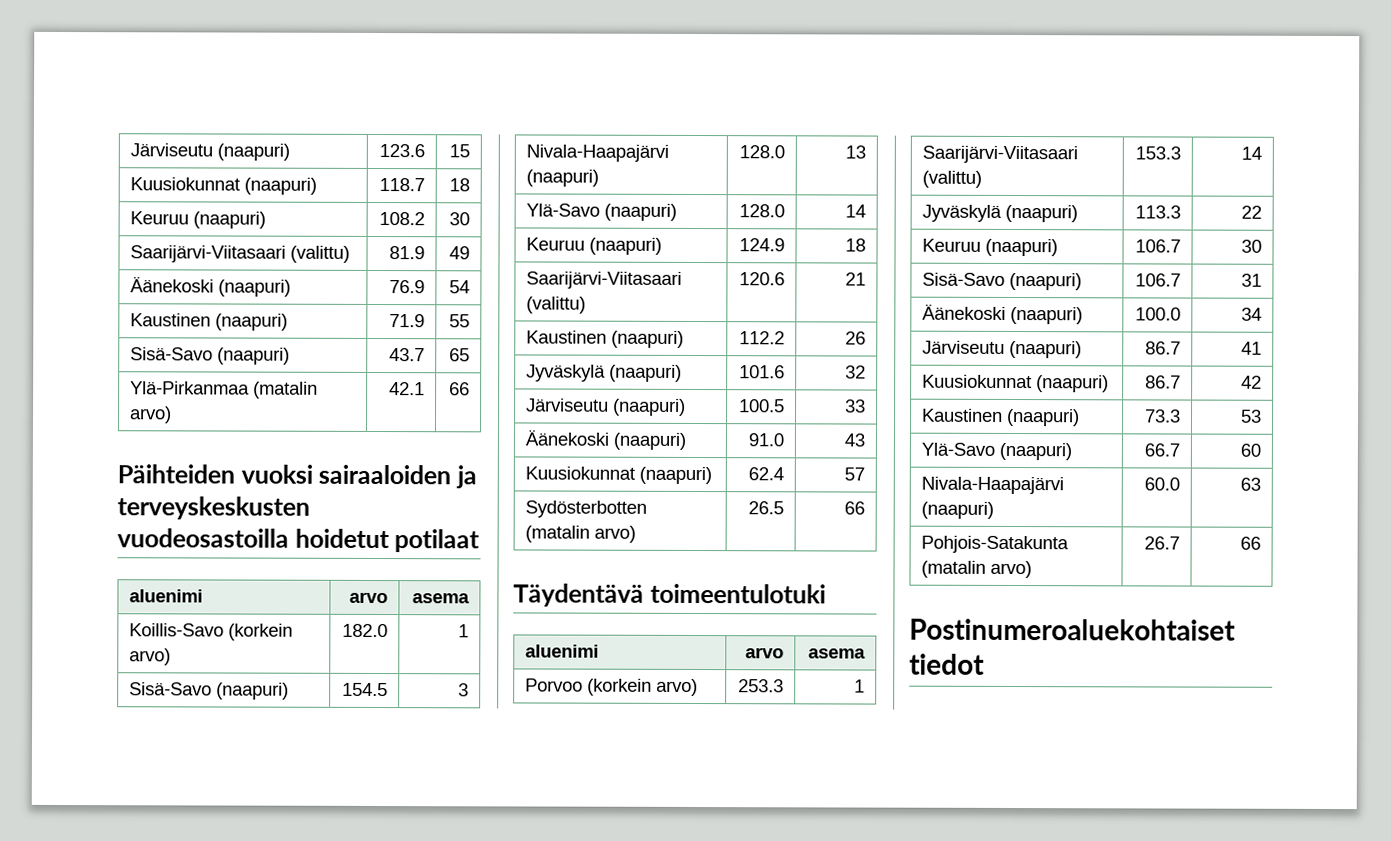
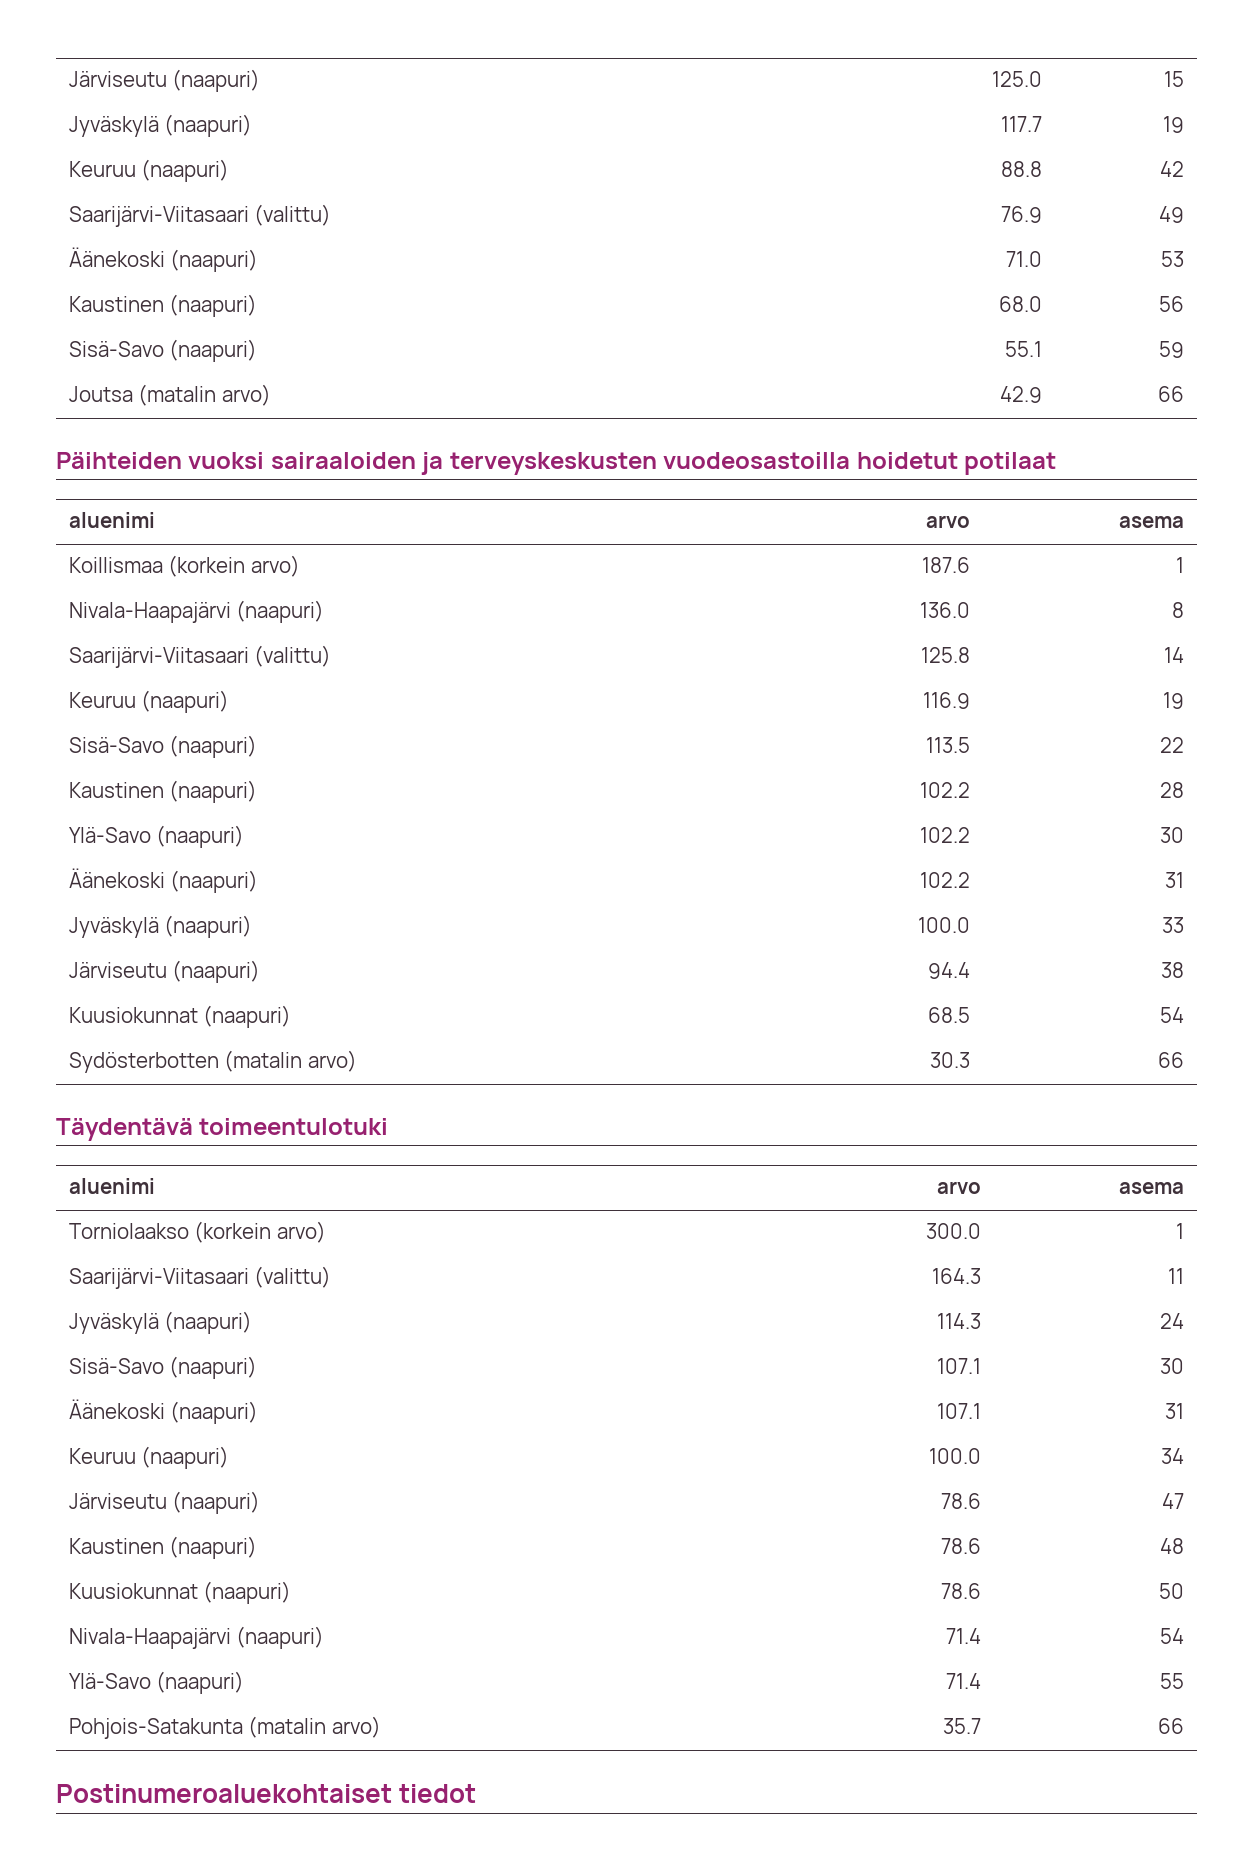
[129,143,290,161] [379,144,426,158] Järviseutu (naapuri) | 123.6 -> [68,69,261,92] [992,71,1043,87] Järviseutu (naapuri) | 125.0
[129,177,317,195] [379,178,426,192] [449,178,471,192] [129,211,266,229] [379,212,426,226] [449,212,471,226] [129,245,350,263] [389,246,426,260] Kuusiokunnat (naapuri) | 118.7 | 18 // Keuruu (naapuri) | 108.2 | 30 // Saarijärvi-Viitasaari (valittu) | 81.9 -> [68,114,253,137] [1001,116,1043,132] [1163,116,1185,133] [68,159,230,182] [1001,161,1043,177] [1160,161,1185,177] [68,204,332,227] [1001,206,1043,223] Jyväskylä (naapuri) | 117.7 | 19 // Keuruu (naapuri) | 88.8 | 42 // Saarijärvi-Viitasaari (valittu) | 76.9
[389,280,426,294] [449,280,471,294] [129,313,288,331] [389,314,426,328] [449,314,471,328] [129,347,290,365] [389,348,426,362] [449,348,471,362] [129,381,318,399] [128,406,172,424] [389,382,426,396] 76.9 | 54 // Kaustinen (naapuri) | 71.9 | 55 // Sisä-Savo (naapuri) | 43.7 | 65 // Ylä-Pirkanmaa (matalin arvo) | 42.1 -> [1006,251,1043,267] [1161,251,1185,267] [68,294,258,317] [999,296,1043,312] [1159,296,1185,312] [68,339,258,362] [1005,341,1043,357] [1159,341,1185,358] [68,384,271,406] [1000,386,1043,403] 71.0 | 53 // Kaustinen (naapuri) | 68.0 | 56 // Sisä-Savo (naapuri) | 55.1 | 59 // Joutsa (matalin arvo) | 42.9
[128,623,293,641] [128,648,171,666] [342,623,389,638] [458,624,470,638] [128,682,289,700] [342,682,389,697] [458,683,470,697] [525,144,669,162] [525,169,599,187] [739,145,786,159] [845,145,867,159] [525,203,677,221] [739,204,786,218] [845,204,867,218] [525,237,662,255] [739,238,786,252] [845,238,867,252] [525,271,682,289] [525,296,586,314] [739,272,786,286] [845,272,867,286] [525,330,684,348] [739,331,786,345] [845,331,867,345] [525,364,682,382] [739,365,786,379] [845,365,867,379] [525,398,686,416] [739,399,786,413] [845,399,867,413] [524,429,686,450] [748,433,785,447] [844,433,866,447] [524,466,712,485] [748,467,785,481] [844,467,866,481] Koillis-Savo (korkein arvo) | 182.0 | 1 // Sisä-Savo (naapuri) | 154.5 | 3 // Nivala-Haapajärvi (naapuri) | 128.0 | 13 // Ylä-Savo (naapuri) | 128.0 | 14 // Keuruu (naapuri) | 124.9 | 18 // Saarijärvi-Viitasaari (valittu) | 120.6 | 21 // Kaustinen (naapuri) | 112.2 | 26 // Jyväskylä (naapuri) | 101.6 | 32 // Järviseutu (naapuri) | 100.5 | 33 // Äänekoski (naapuri) | 91.0 | 43 // Kuusiokunnat (naapuri) | 62.4 | 57 -> [68,555,300,577] [922,557,971,573] [1176,557,1185,573] [68,600,325,623] [920,602,971,618] [1172,602,1185,618] [68,645,332,668] [921,647,971,663] [1164,647,1185,663] [68,690,230,713] [923,692,971,709] [1163,692,1185,709] [68,735,258,758] [926,737,971,753] [1160,737,1185,753] [68,780,258,803] [920,782,971,798] [1160,782,1185,798] [68,825,245,848] [920,827,971,843] [1160,827,1185,843] [68,868,259,893] [920,872,971,888] [1165,872,1185,888] [68,915,253,938] [918,917,971,933] [1162,917,1185,933] [68,960,261,983] [928,962,971,979] [1161,962,1185,978] [68,1005,292,1028] [928,1007,971,1023] [1160,1007,1185,1023] Koillismaa (korkein arvo) | 187.6 | 1 // Nivala-Haapajärvi (naapuri) | 136.0 | 8 // Saarijärvi-Viitasaari (valittu) | 125.8 | 14 // Keuruu (naapuri) | 116.9 | 19 // Sisä-Savo (naapuri) | 113.5 | 22 // Kaustinen (naapuri) | 102.2 | 28 // Ylä-Savo (naapuri) | 102.2 | 30 // Äänekoski (naapuri) | 102.2 | 31 // Jyväskylä (naapuri) | 100.0 | 33 // Järviseutu (naapuri) | 94.4 | 38 // Kuusiokunnat (naapuri) | 68.5 | 54
[748,501,785,515] 26.5 -> [930,1052,971,1068] 30.3
[524,678,698,697] [738,679,785,693] Porvoo (korkein arvo) | 253.3 -> [68,1221,326,1243] [926,1223,982,1239] Torniolaakso (korkein arvo) | 300.0
[1135,146,1182,160] [1241,146,1263,160] [921,204,1078,223] [1135,205,1182,219] [1241,205,1263,219] [921,238,1058,257] [1135,239,1182,253] [1241,239,1263,253] [921,272,1082,291] [1135,273,1182,287] [1241,273,1263,287] [921,303,1006,320] 153.3 | 14 // Jyväskylä (naapuri) | 113.3 | 22 // Keuruu (naapuri) | 106.7 | 30 // Sisä-Savo (naapuri) | 106.7 | 31 // Äänekoski -> [932,1268,982,1284] [1168,1268,1185,1284] [68,1311,253,1334] [937,1313,982,1329] [1160,1313,1185,1329] [68,1356,258,1379] [937,1358,982,1374] [1160,1358,1185,1374] [68,1399,259,1424] [937,1403,982,1419] [1165,1403,1185,1419] [68,1448,136,1464] 164.3 | 11 // Jyväskylä (naapuri) | 114.3 | 24 // Sisä-Savo (naapuri) | 107.1 | 30 // Äänekoski (naapuri) | 107.1 | 31 // Keuruu
[1145,341,1182,355] [1241,341,1263,355] [921,374,1109,393] [1145,375,1182,389] [1241,375,1263,389] [920,408,1080,427] [1144,409,1182,423] [1240,409,1263,423] [920,442,1072,461] [1144,443,1181,457] [1240,443,1262,457] [920,476,1064,495] [920,501,994,519] [1144,477,1181,491] [1240,477,1262,491] 86.7 | 41 // Kuusiokunnat (naapuri) | 86.7 | 42 // Kaustinen (naapuri) | 73.3 | 53 // Ylä-Savo (naapuri) | 66.7 | 60 // Nivala-Haapajärvi (naapuri) | 60.0 | 63 -> [941,1493,982,1509] [1162,1493,1185,1509] [68,1536,258,1559] [941,1538,982,1554] [1160,1538,1185,1554] [68,1581,292,1604] [941,1583,982,1599] [1159,1583,1185,1599] [68,1626,325,1649] [946,1628,982,1644] [1160,1628,1185,1644] [68,1671,245,1694] [946,1673,982,1689] [1160,1673,1185,1689] 78.6 | 47 // Kaustinen (naapuri) | 78.6 | 48 // Kuusiokunnat (naapuri) | 78.6 | 50 // Nivala-Haapajärvi (naapuri) | 71.4 | 54 // Ylä-Savo (naapuri) | 71.4 | 55
[1144,536,1181,550] 26.7 -> [943,1718,982,1734] 35.7

